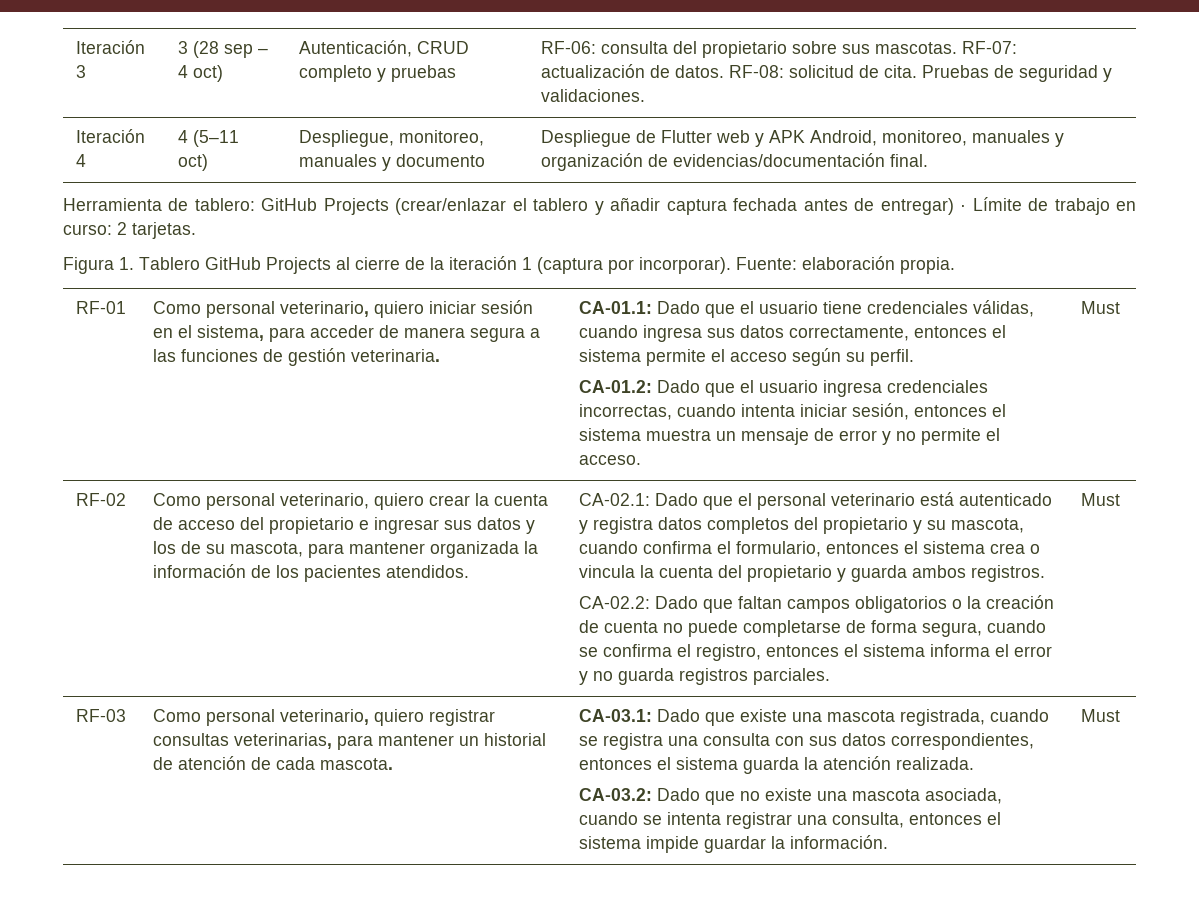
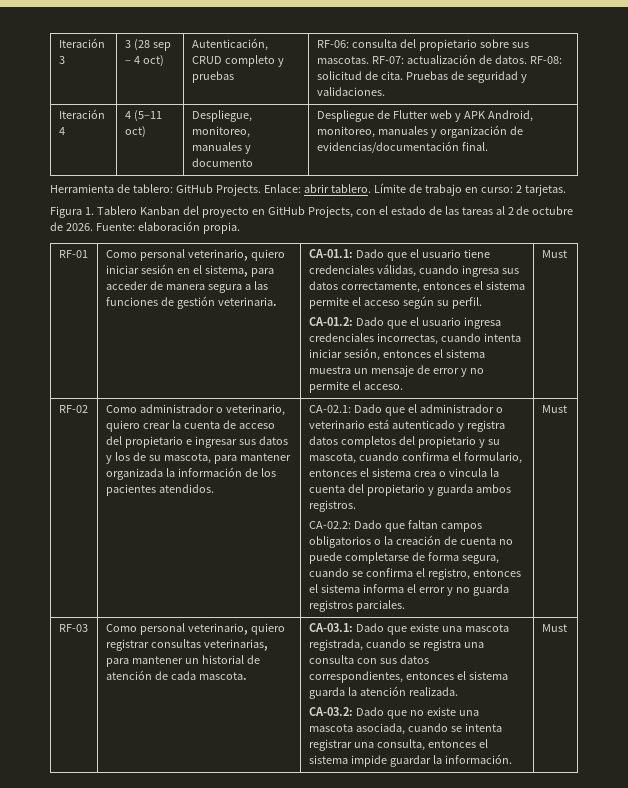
[323,197,967,215] Projects (crear/enlazar el tablero y añadir captura fechada antes de entregar) · -> [215,184,371,196] Projects. Enlace: abrir tablero.
[205,256,731,274] GitHub Projects al cierre de la iteración 1 (captura por incorporar). -> [139,206,574,218] [50,222,93,231] Kanban del proyecto en GitHub Projects, con el estado de las tareas al 2 de octubre de 2026.
[206,493,276,510] personal -> [139,404,223,413] administrador o
[757,493,827,510] personal -> [419,404,503,413] administrador o

